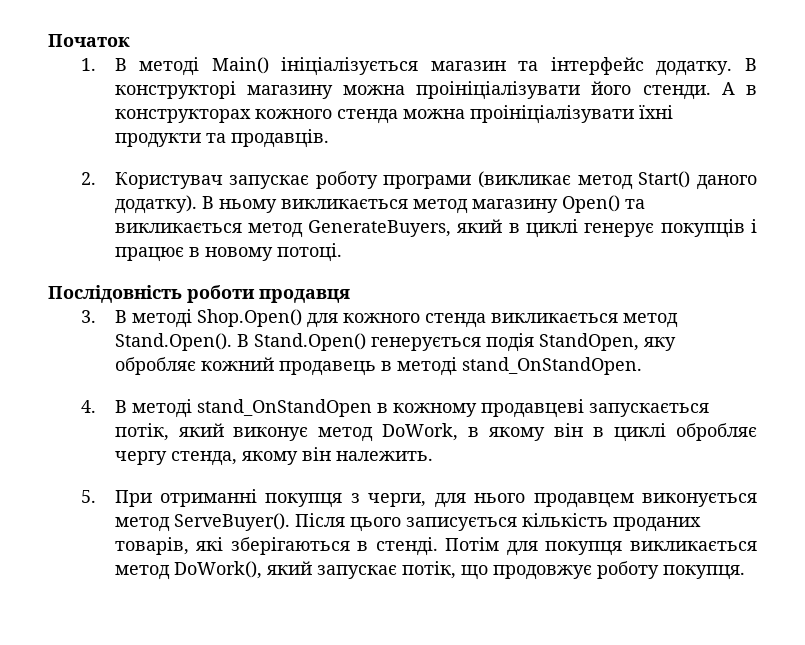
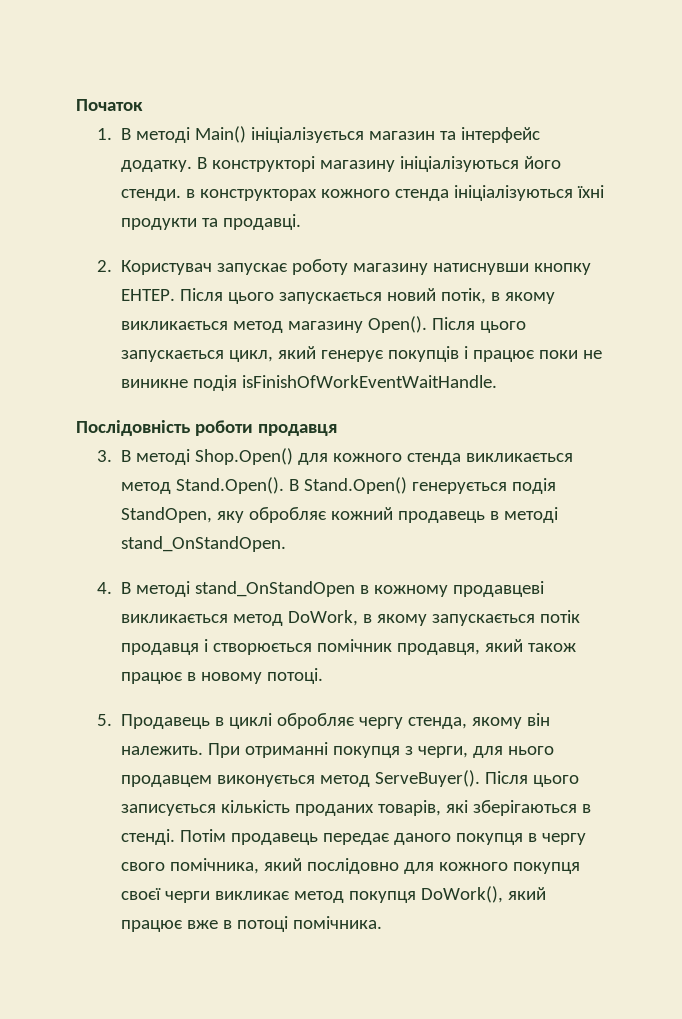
[342,81,581,100] можна проініціалізувати -> [399,156,519,172] ініціалізуються
[721,82,735,95] А -> (181, 195) none
[402,105,634,124] можна проініціалізувати -> [453,185,573,201] ініціалізуються
[230,129,329,148] продавців. -> [222,214,301,230] продавці.
[383,171,758,190] [114,195,645,214] [114,219,757,238] [114,243,342,262] програми (викликає метод Start() даного додатку). В ньому викликається метод магазину Open() та викликається метод GenerateBuyers, який в циклі генерує покупців і працює в новому потоці. -> [352,263,591,275] [120,288,555,304] [120,316,526,333] [120,346,602,362] [120,375,497,391] магазину натиснувши кнопку ЕНТЕР. Після цього запускається новий потік, в якому викликається метод магазину Open(). Після цього запускається цикл, який генерує покупців і працює поки не виникне подія isFinishOfWorkEventWaitHandle.
[588,403,709,417] [114,423,584,442] запускається потік, який виконує метод DoWork, в якому він -> [120,610,580,626] [120,639,576,655] [120,668,323,684] [96,714,210,729] викликається метод DoWork, в якому запускається потік продавця і створюється помічник продавця, який також працює в новому потоці. // 5. Продавець
[81,490,97,503] // 5. -> (203, 750) none
[506,541,757,556] [114,561,745,580] для покупця викликається метод DoWork(), який запускає потік, що продовжує роботу покупця. -> [230,833,586,845] [120,858,580,874] [120,886,546,903] [120,916,382,932] продавець передає даного покупця в чергу свого помічника, який послідовно для кожного покупця своєї черги викликає метод покупця DoWork(), який працює вже в потоці помічника.

